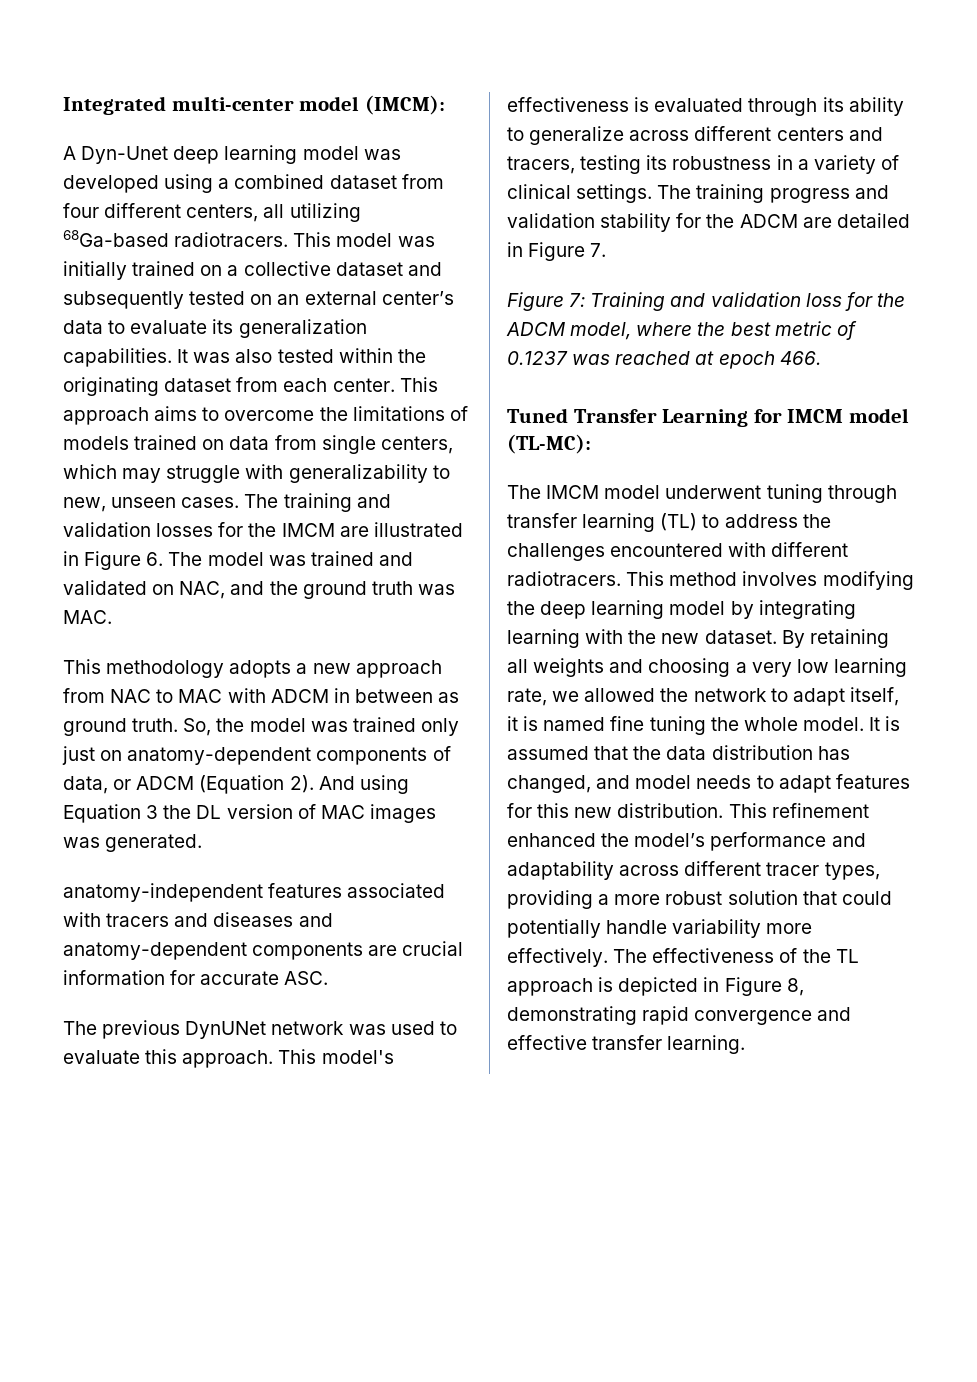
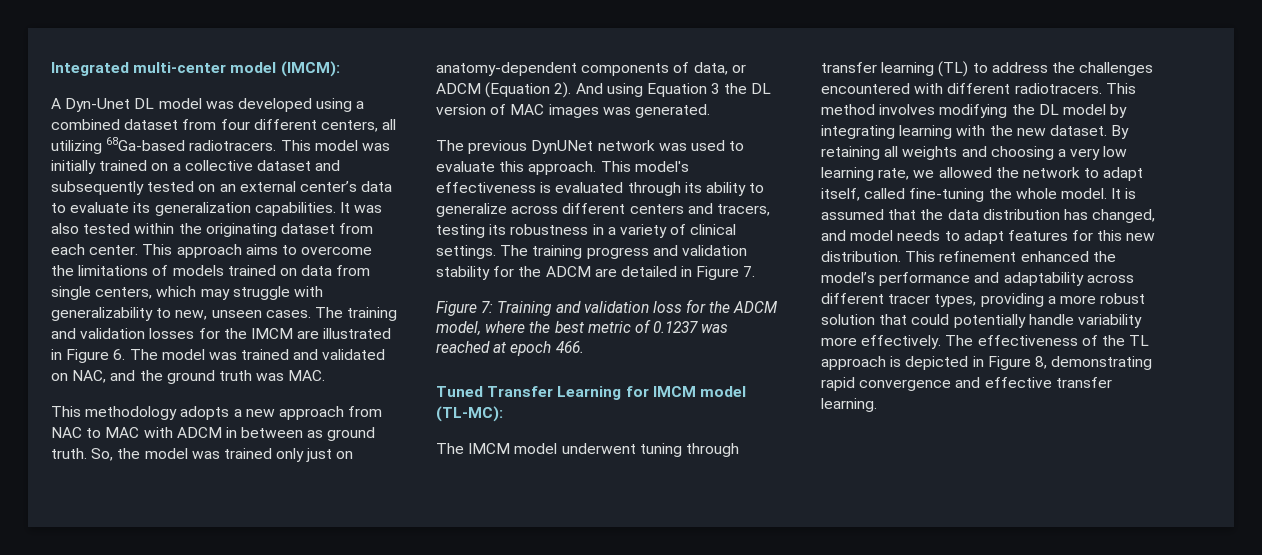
[173,145,298,164] deep learning -> [134,98,155,109] DL
[63,883,446,902] [63,912,333,927] [63,941,464,960] [63,970,329,985] // anatomy-independent features associated with tracers and diseases and anatomy-dependent components are crucial information for accurate ASC. -> (710, 111) none
[540,600,665,619] deep learning -> [1038,104,1059,115] DL
[507,716,706,735] it is named fine tuning -> [864,188,985,202] called fine-tuning

